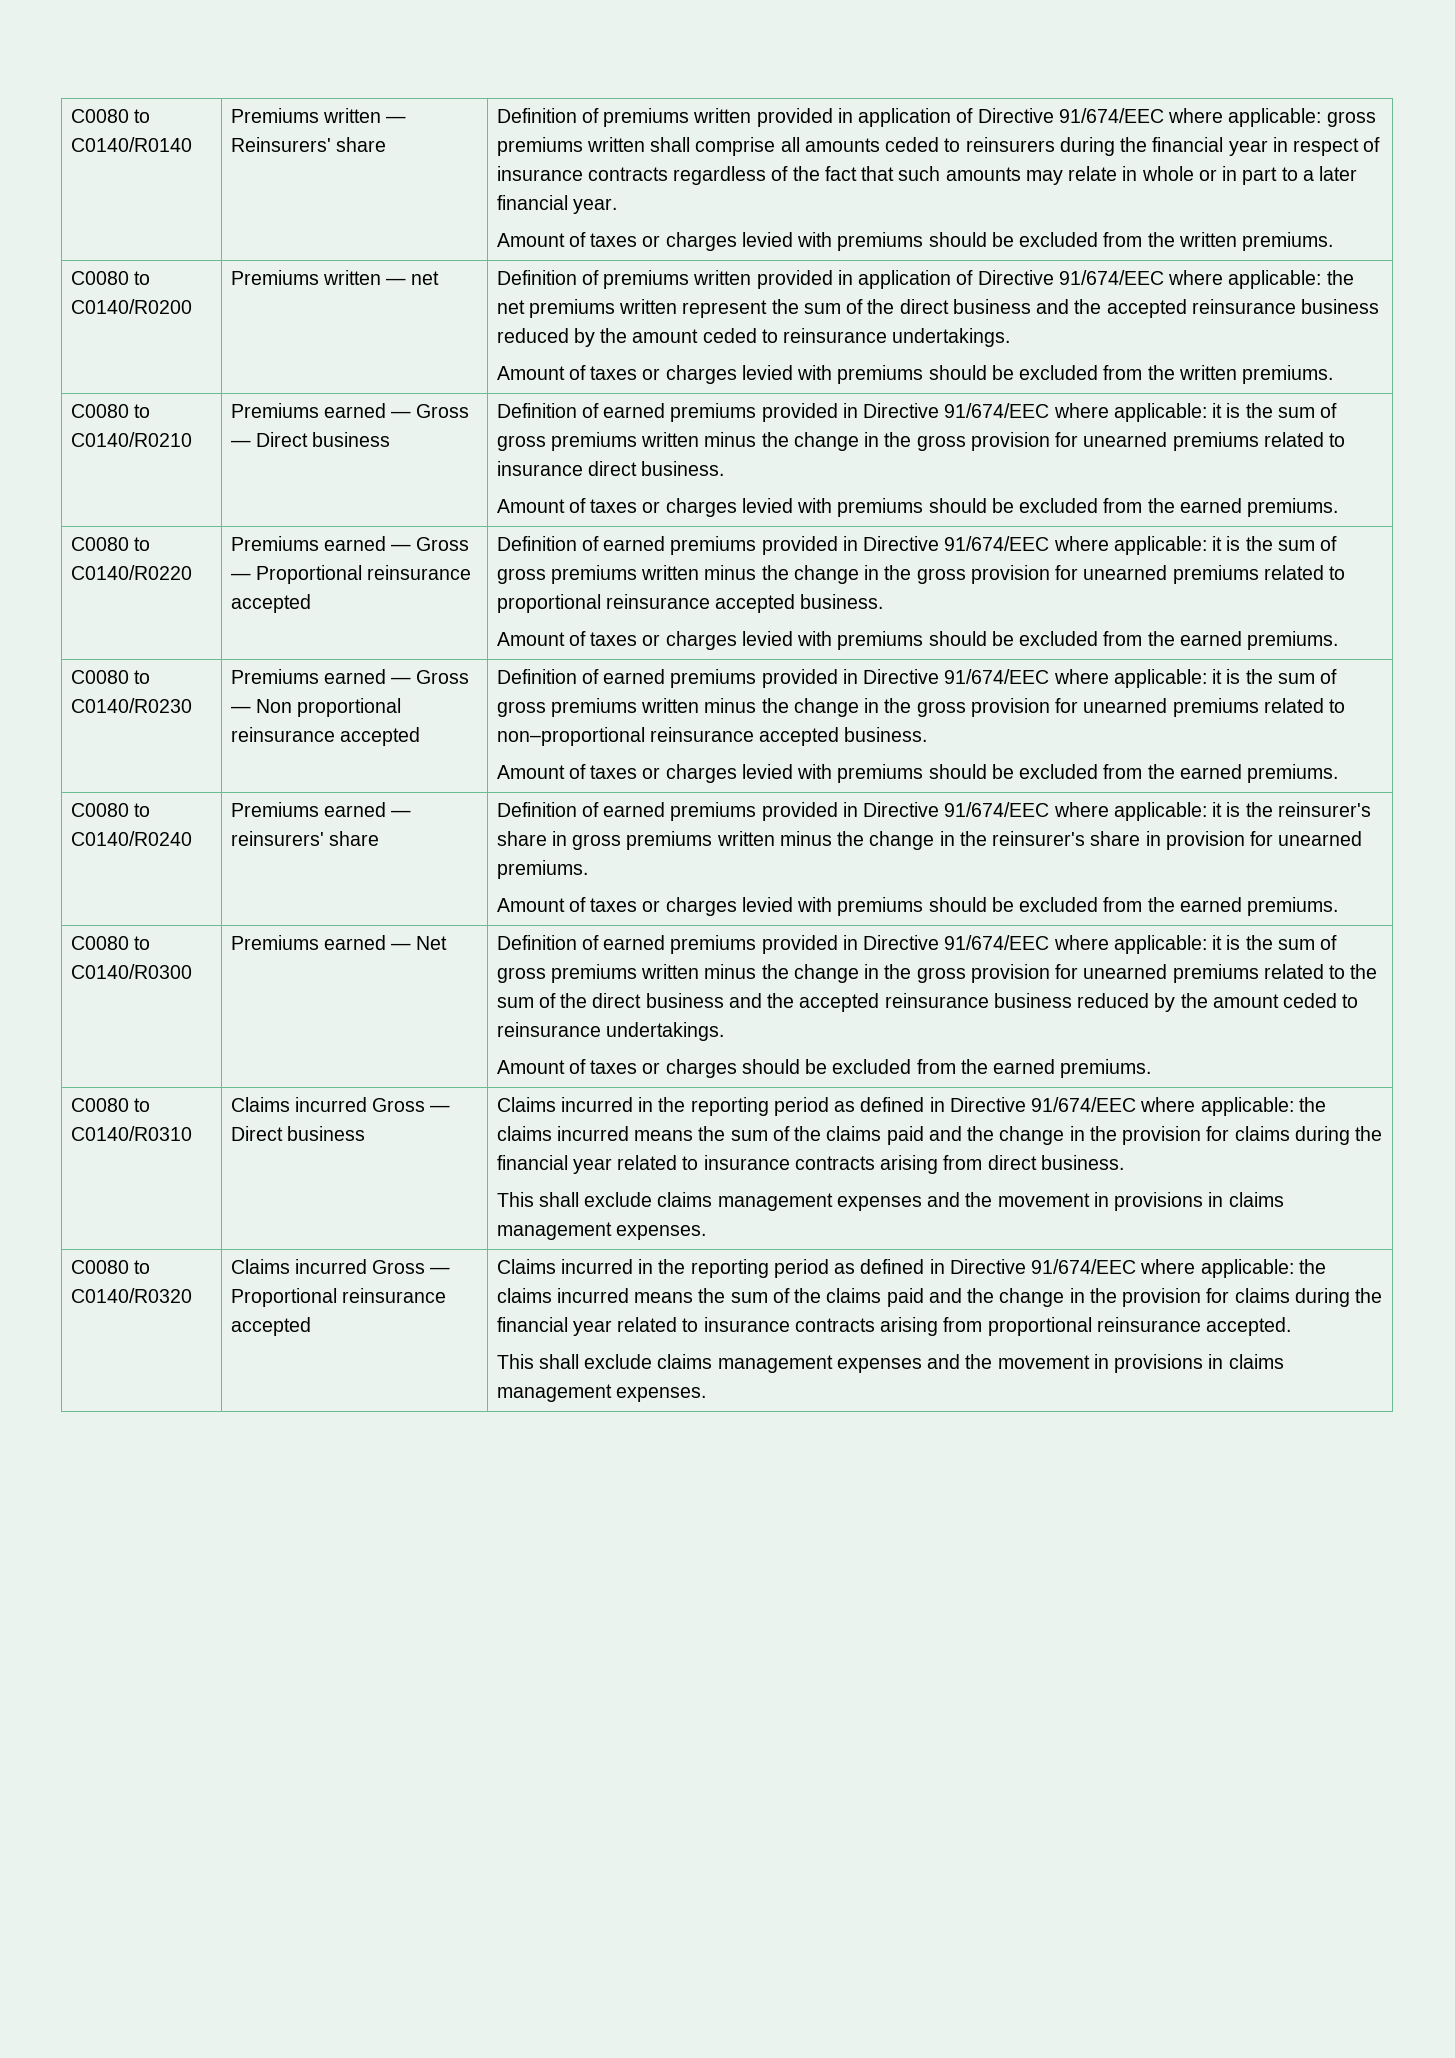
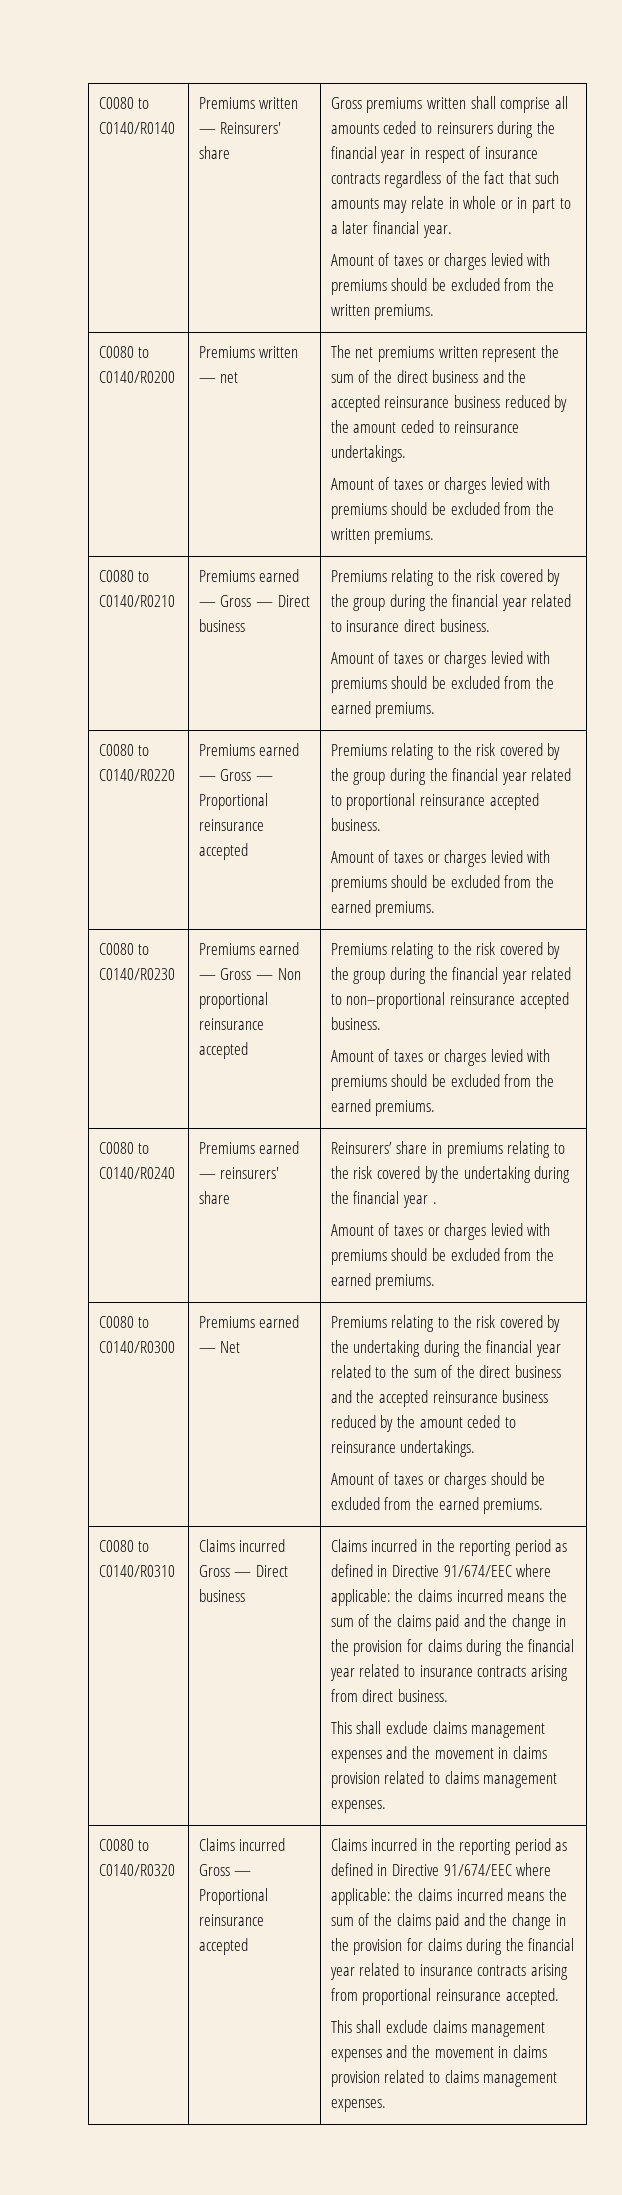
[496,108,1376,127] Definition of premiums written provided in application of Directive 91/674/EEC where applicable: gross -> [330,97,362,109] Gross
[496,270,1354,289] Definition of premiums written provided in application of Directive 91/674/EEC where applicable: the -> [330,345,351,358] The
[496,403,1338,422] [496,432,1259,451] Definition of earned premiums provided in Directive 91/674/EEC where applicable: it is the sum of gross premiums written minus the change in the gross provision for unearned premiums -> [330,569,561,586] [330,594,527,611] Premiums relating to the risk covered by the group during the financial year
[496,536,1338,555] [496,565,1259,584] Definition of earned premiums provided in Directive 91/674/EEC where applicable: it is the sum of gross premiums written minus the change in the gross provision for unearned premiums -> [330,743,561,760] [330,768,527,785] Premiums relating to the risk covered by the group during the financial year
[496,669,1338,688] [496,698,1259,717] Definition of earned premiums provided in Directive 91/674/EEC where applicable: it is the sum of gross premiums written minus the change in the gross provision for unearned premiums -> [330,942,561,959] [330,967,527,984] Premiums relating to the risk covered by the group during the financial year
[496,802,1371,821] [496,831,1363,850] [496,860,588,879] Definition of earned premiums provided in Directive 91/674/EEC where applicable: it is the reinsurer's share in gross premiums written minus the change in the reinsurer's share in provision for unearned premiums. -> [330,1141,565,1158] [330,1166,571,1183] [330,1191,437,1208] Reinsurers’ share in premiums relating to the risk covered by the undertaking during the financial year .
[496,935,1338,954] [496,964,1259,983] Definition of earned premiums provided in Directive 91/674/EEC where applicable: it is the sum of gross premiums written minus the change in the gross provision for unearned premiums -> [330,1315,561,1332] [330,1340,561,1357] Premiums relating to the risk covered by the undertaking during the financial year
[1114,1192,1224,1211] provisions in -> [512,1746,547,1759] [330,1771,441,1788] claims provision related to
[1114,1354,1224,1373] provisions in -> [512,2045,547,2058] [330,2070,441,2087] claims provision related to

